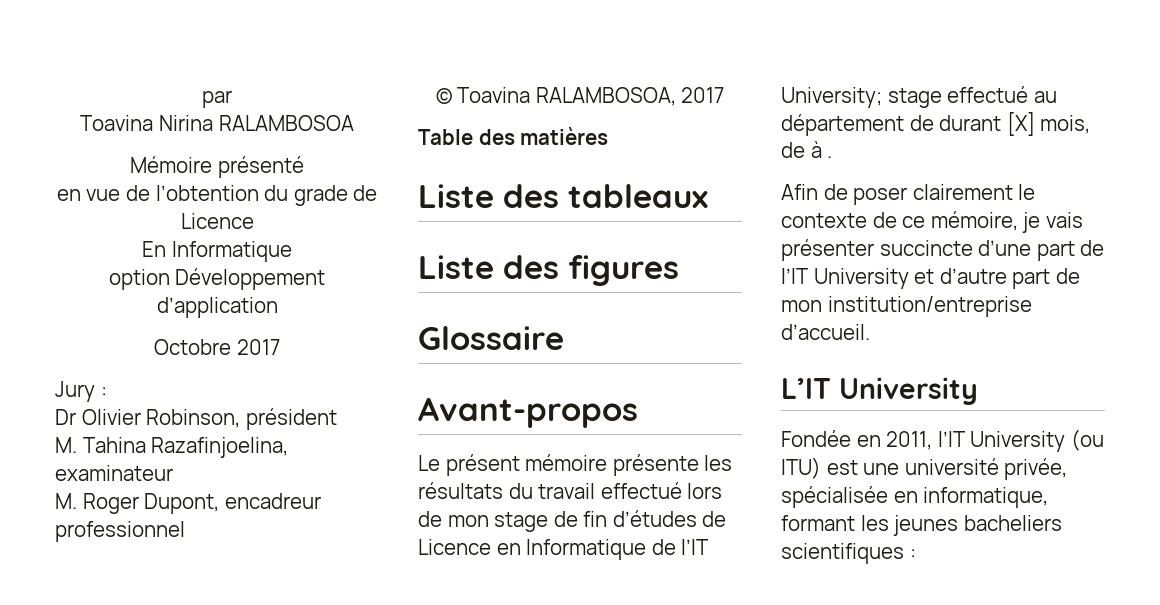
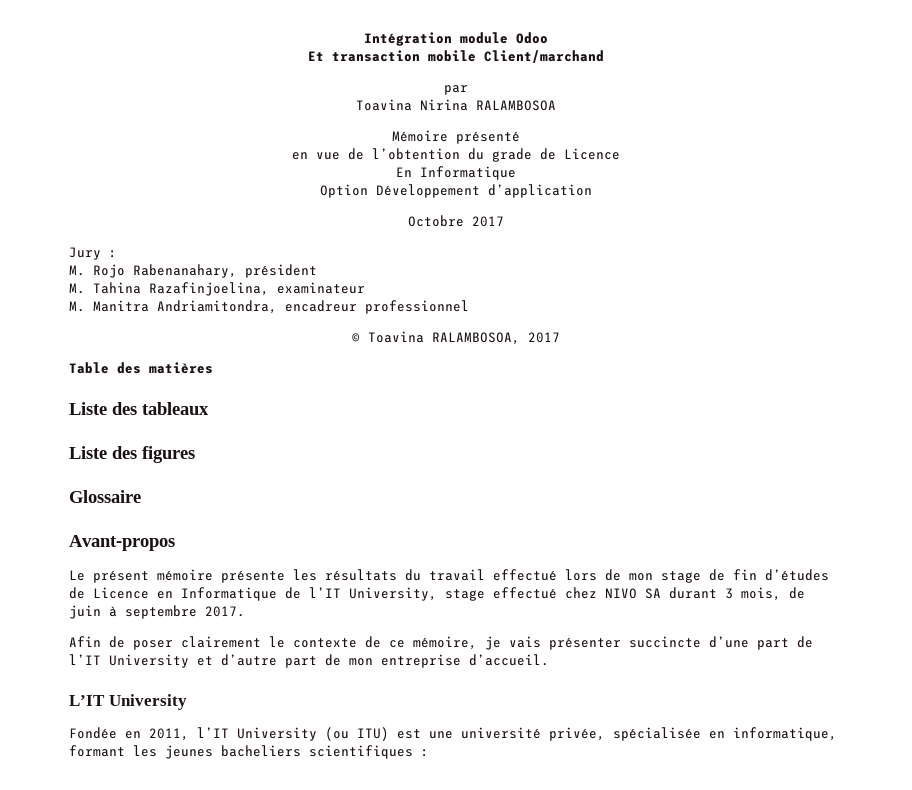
(202, 99) none -> [364,32,548,46] [308,50,604,63] Intégration module Odoo // Et transaction mobile Client/marchand //
[108,269,170,290] option -> [320,184,368,198] Option
[55,409,241,428] Dr Olivier Robinson, -> [69,264,237,278] M. Rojo Rabenanahary,
[82,493,220,514] Roger Dupont, -> [93,300,277,314] Manitra Andriamitondra,
[781,87,882,108] University; -> [349,587,437,601] University,
[1033,91,1057,103] [781,112,1091,136] [781,141,833,158] au département de durant [X] mois, de à . -> [565,587,805,601] [69,605,245,619] chez NIVO SA durant 3 mois, de juin à septembre 2017.
[827,296,1032,317] institution/entreprise -> [381,654,461,668] entreprise

